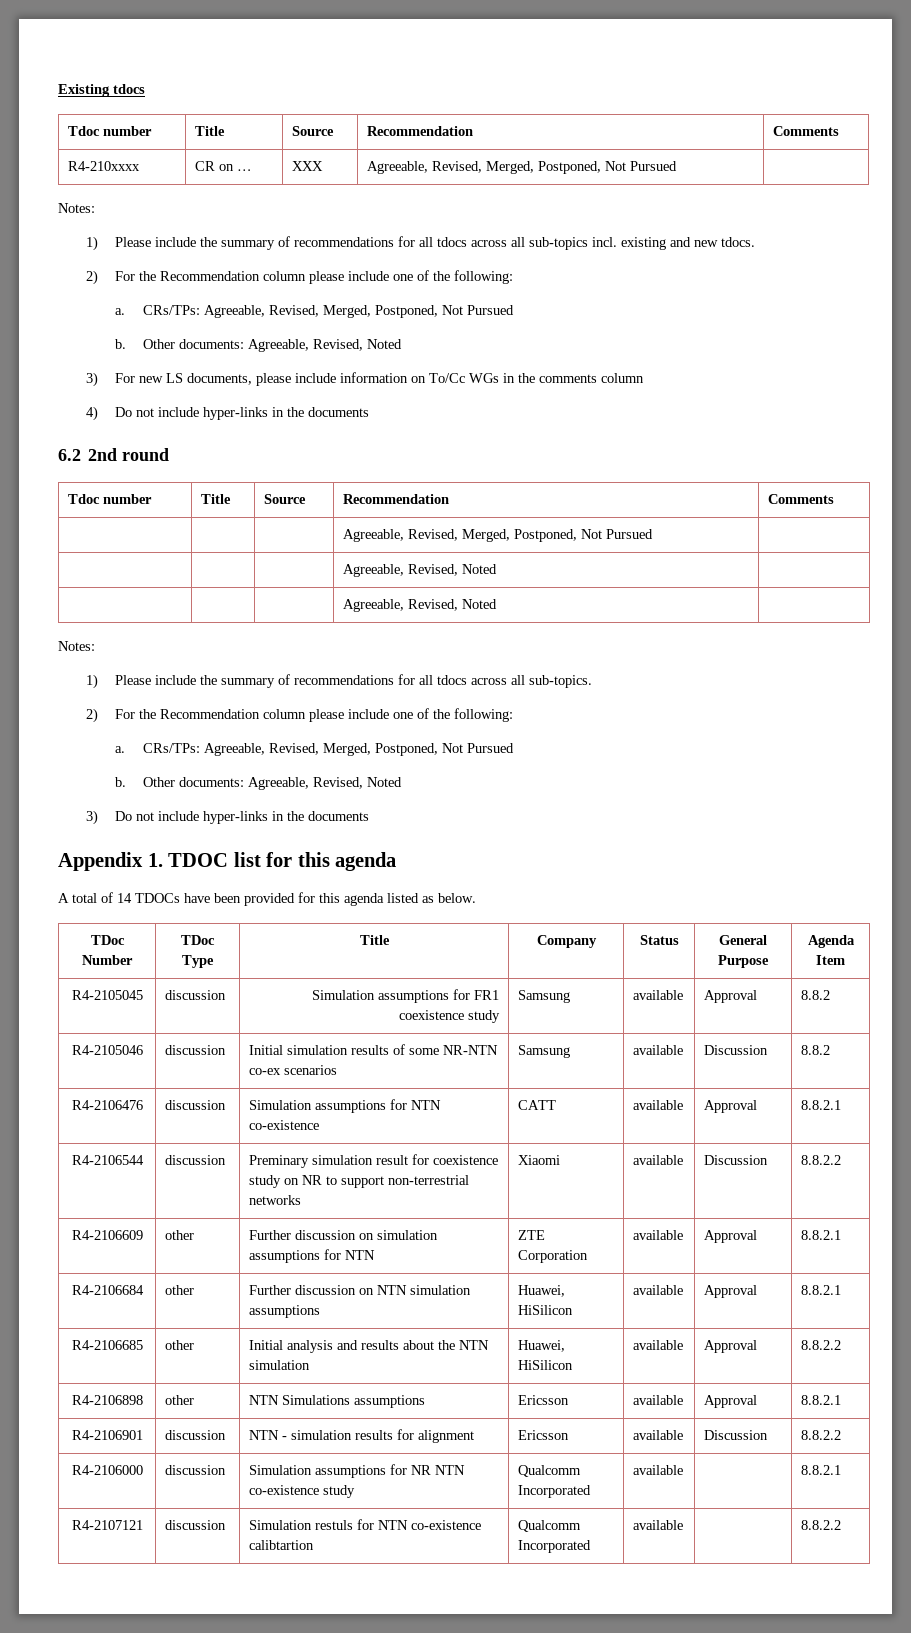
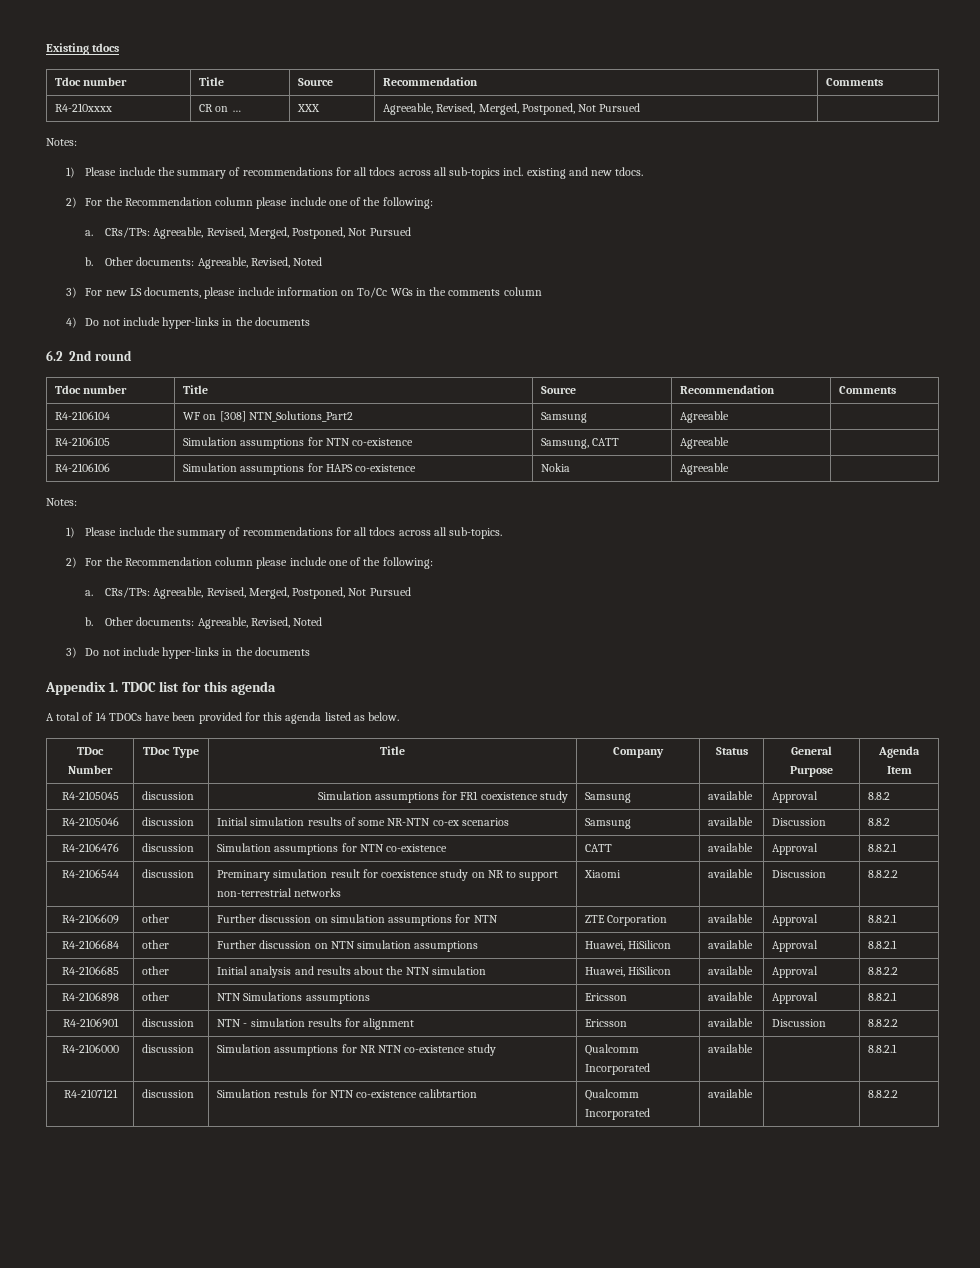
[342,529,653,542] [342,564,497,577] [342,599,497,612] | | | Agreeable, Revised, Merged, Postponed, Not Pursued | // | | | Agreeable, Revised, Noted | // | | | Agreeable, Revised, Noted -> [55,411,111,420] [183,411,353,422] [541,412,588,423] [680,411,730,423] [55,437,111,446] [183,437,414,449] [541,438,620,449] [680,437,730,449] [55,463,111,472] [183,463,417,475] [541,463,571,472] [680,463,730,475] R4-2106104 | WF on [308] NTN_Solutions_Part2 | Samsung | Agreeable | // R4-2106105 | Simulation assumptions for NTN co-existence | Samsung, CATT | Agreeable | // R4-2106106 | Simulation assumptions for HAPS co-existence | Nokia | Agreeable

